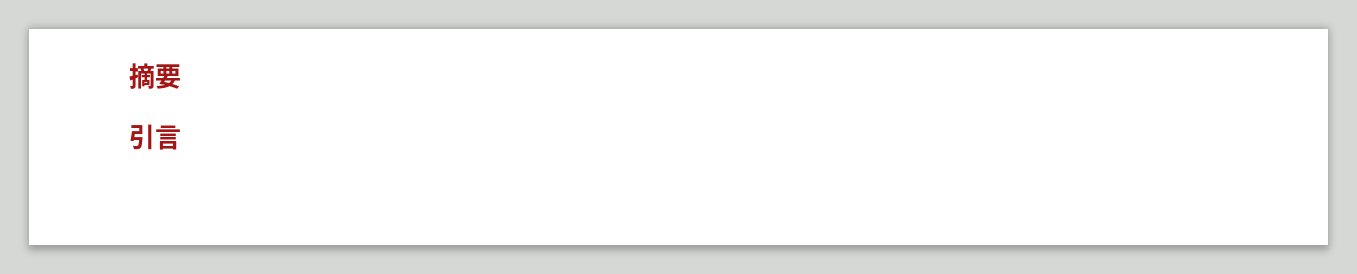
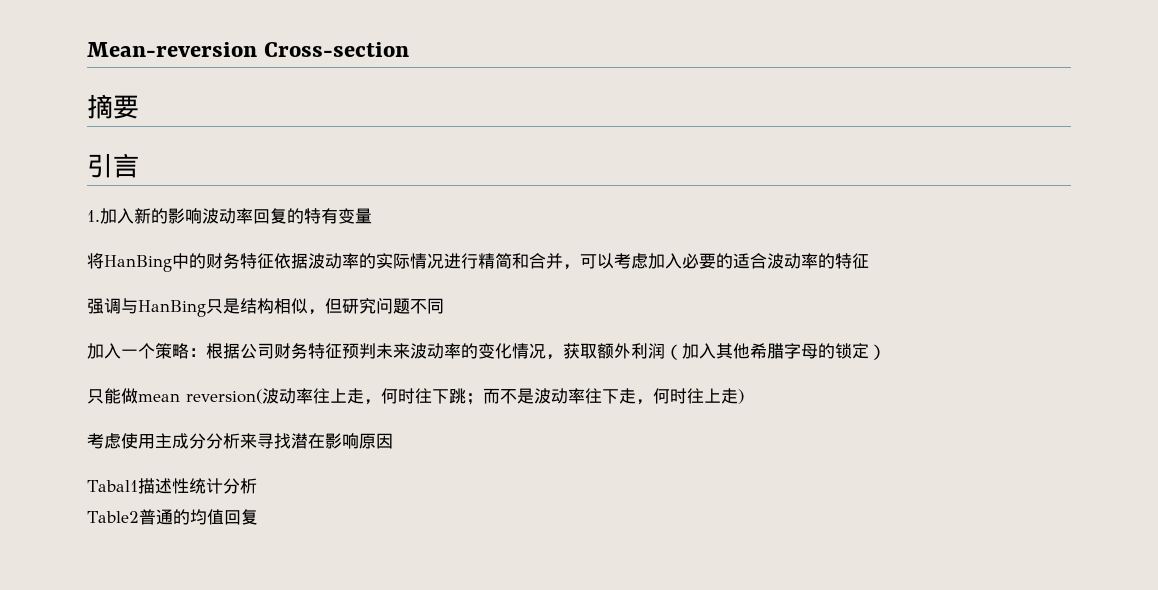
(129, 76) none -> [87,42,410,57] Mean-reversion Cross-section //
(181, 137) none -> [87,208,372,224] [87,253,869,272] [87,298,444,317] [87,343,886,360] [87,388,744,405] [87,433,393,449] [87,478,257,494] [87,509,258,525] // 1.加入新的影响波动率回复的特有变量 // 将HanBing中的财务特征依据波动率的实际情况进行精简和合并，可以考虑加入必要的适合波动率的特征 // 强调与HanBing只是结构相似，但研究问题不同 // 加入一个策略：根据公司财务特征预判未来波动率的变化情况，获取额外利润（加入其他希腊字母的锁定） // 只能做mean reversion(波动率往上走，何时往下跳；而不是波动率往下走，何时往上走) // 考虑使用主成分分析来寻找潜在影响原因 // Tabal1描述性统计分析 // Table2普通的均值回复

